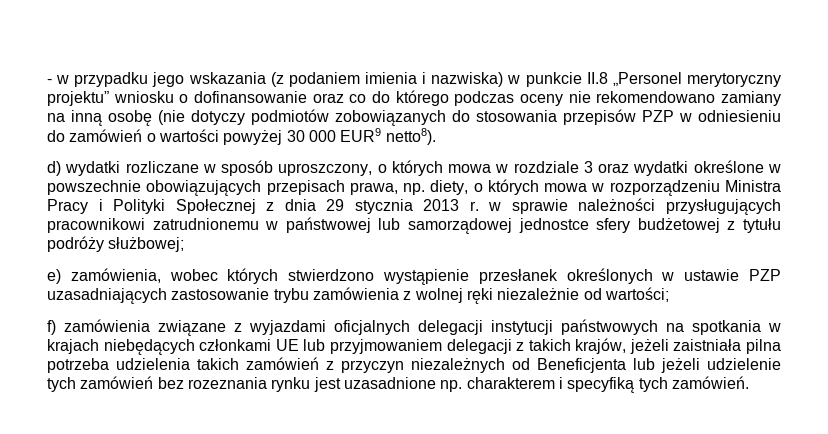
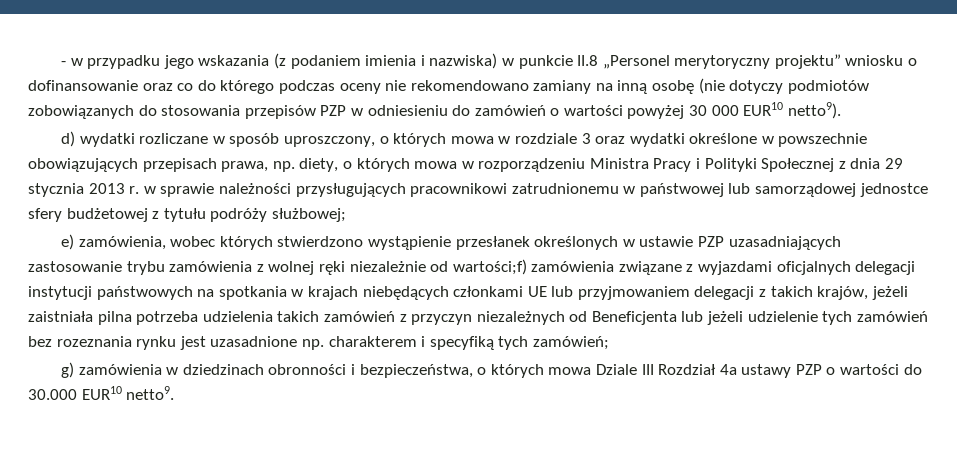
[340,128,436,145] EUR9 netto8). -> [743,102,841,119] EUR10 netto9).
[604,287,669,302] [47,320,56,335] wartości; // f) -> [452,259,527,275] wartości;f)
[671,376,749,389] zamówień. -> [532,336,609,350] [61,362,922,378] [28,386,175,400] zamówień; // g) zamówienia w dziedzinach obronności i bezpieczeństwa, o których mowa Dziale III Rozdział 4a ustawy PZP o wartości do 30.000 EUR10 netto9.

